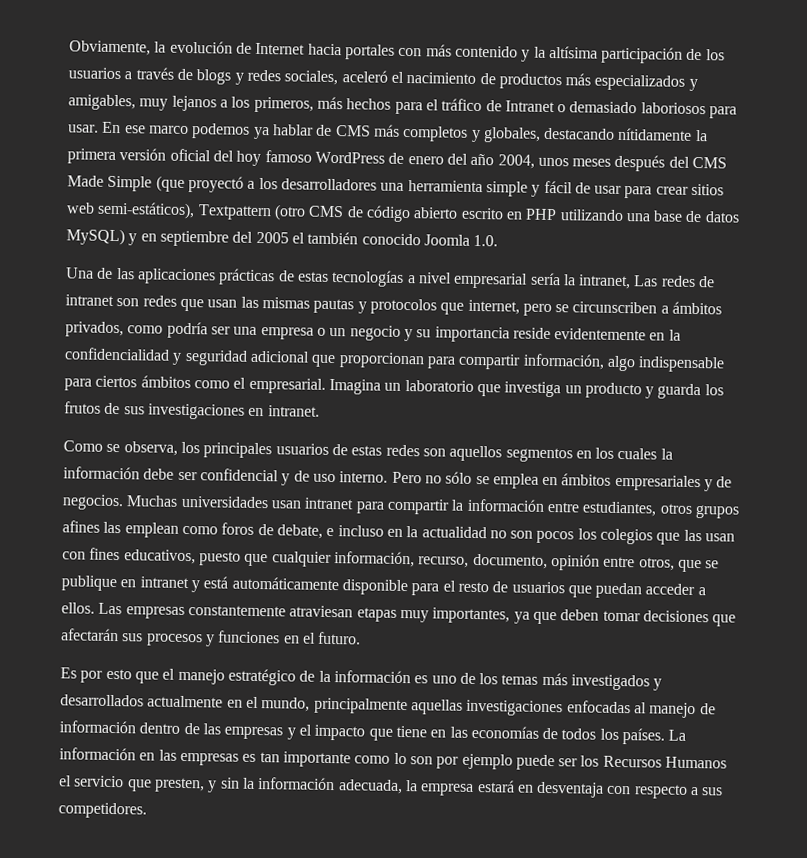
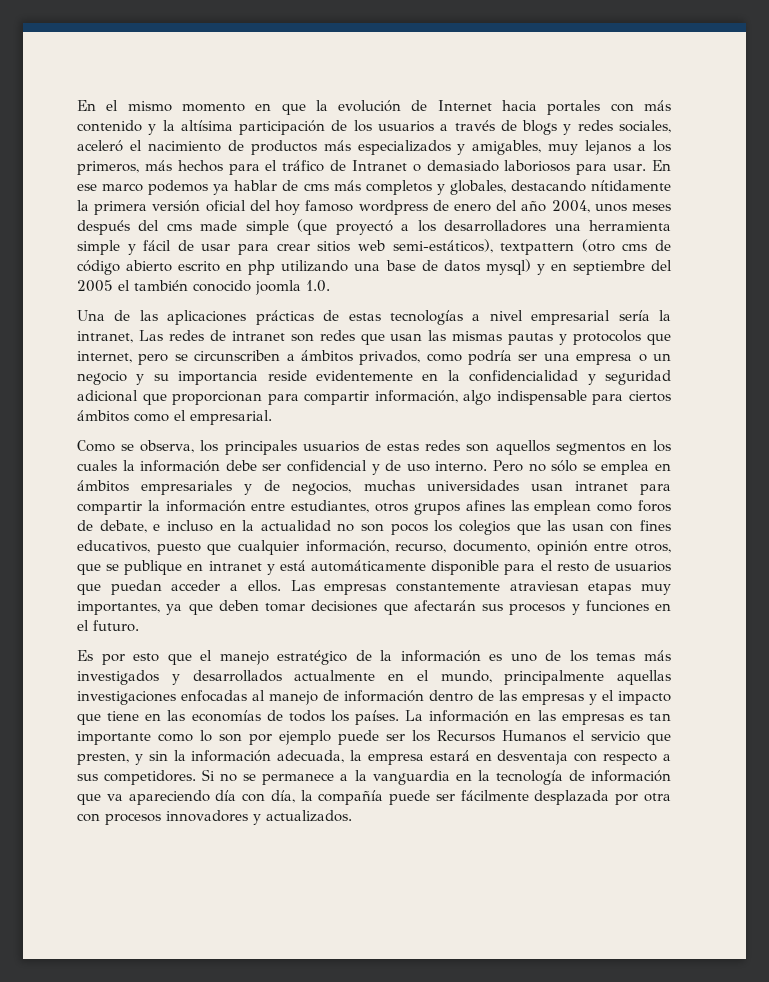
[69,40,151,56] Obviamente, -> [77,100,306,115] En el mismo momento en que
[335,125,371,137] CMS -> [303,183,329,191] cms
[314,151,385,164] WordPress -> [358,200,428,215] wordpress
[692,156,728,169] [67,175,153,192] CMS Made Simple -> [166,220,289,235] cms made simple
[197,204,345,221] Textpattern (otro CMS -> [500,239,648,255] textpattern (otro cms
[525,208,558,221] PHP -> [248,260,276,275] php
[66,228,125,246] MySQL) -> [485,259,531,275] mysql)
[423,234,470,246] Joomla -> [255,280,301,295] joomla
[328,378,724,400] [64,401,320,420] Imagina un laboratorio que investiga un producto y guarda los frutos de sus investigaciones en intranet. -> (272, 417) none
[62,494,179,511] negocios. Muchas -> [292,480,415,495] negocios, muchas
(147, 810) none -> [202,769,672,785] [77,790,671,805] [77,810,352,825] Si no se permanece a la vanguardia en la tecnología de información que va apareciendo día con día, la compañía puede ser fácilmente desplazada por otra con procesos innovadores y actualizados.

